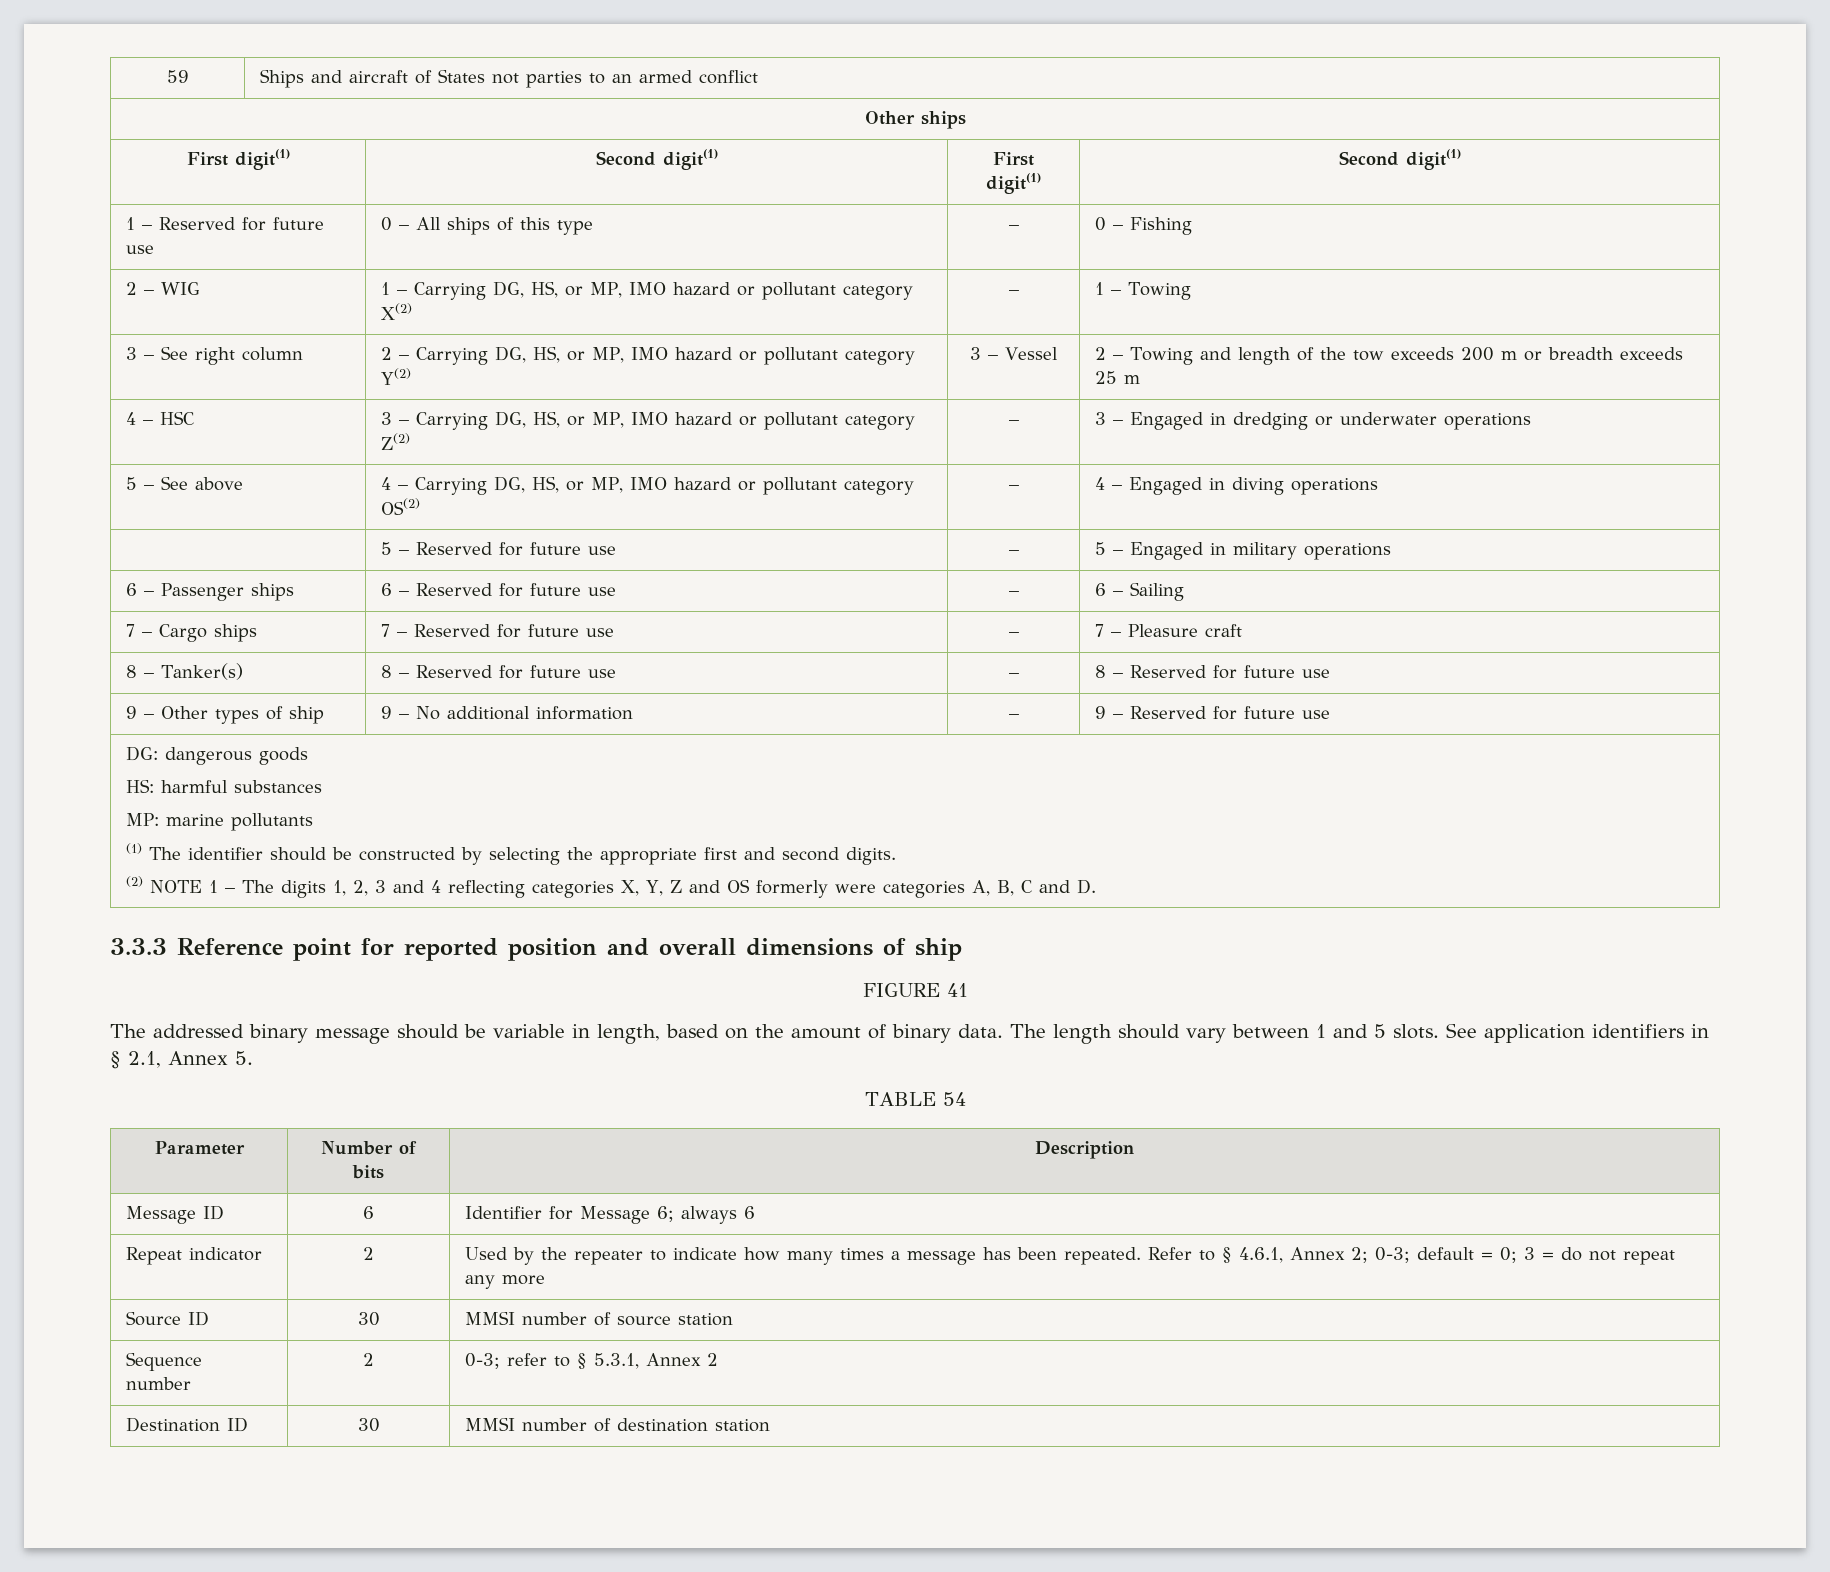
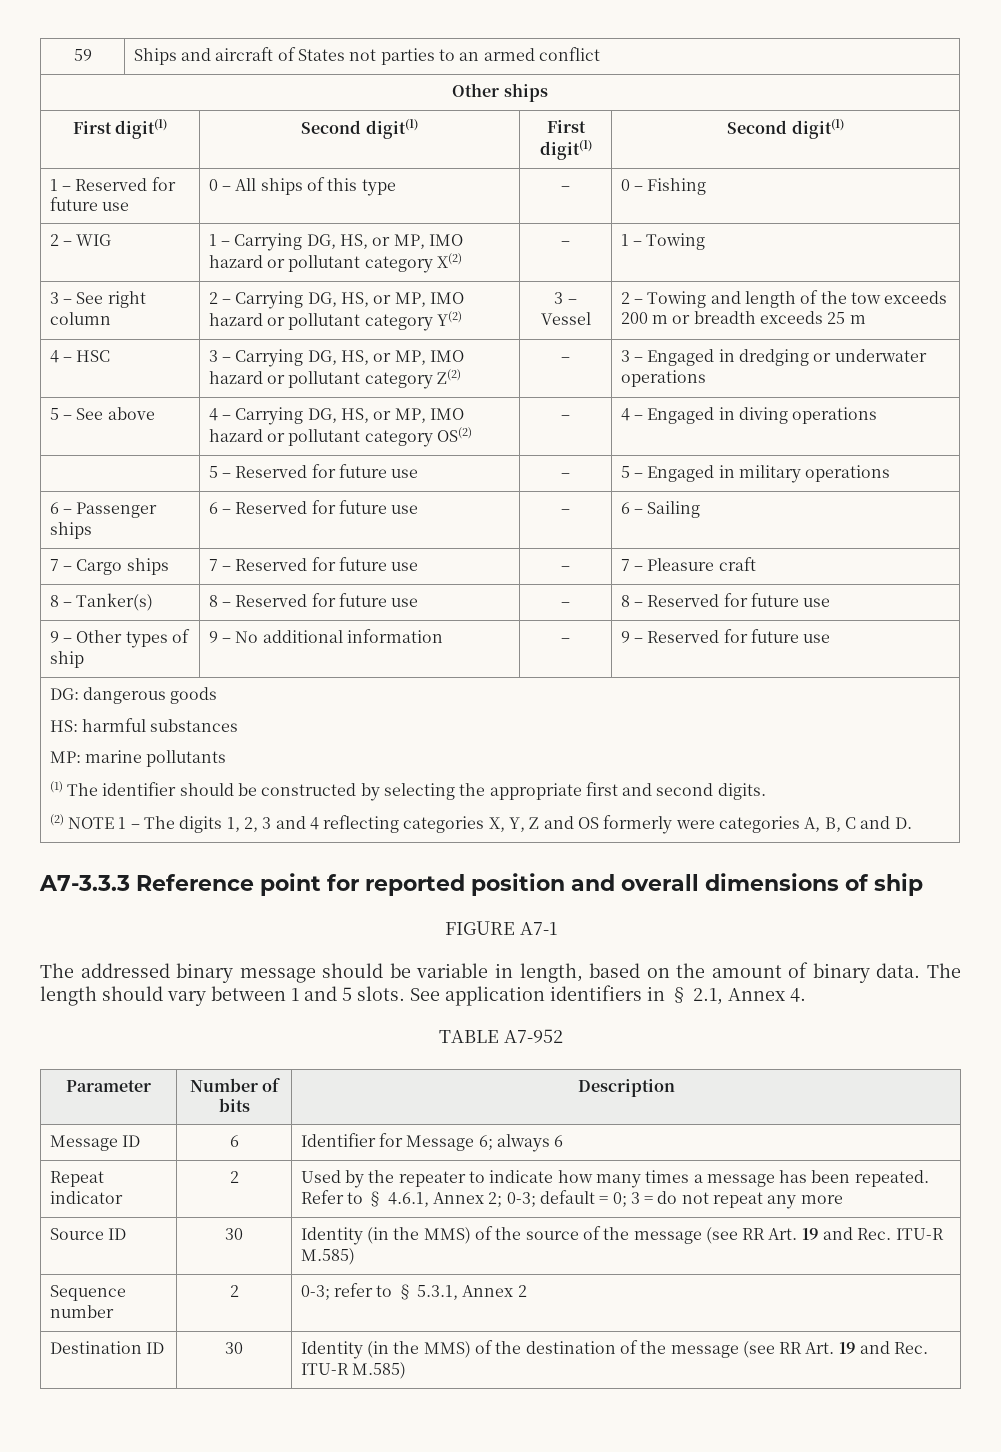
[110,938,167,955] 3.3.3 -> [39,875,130,891] A7-3.3.3
[946,983,968,997] 41 -> [519,922,557,935] A7-1
[235,1051,253,1065] 5. -> [790,988,806,1002] 4.
[942,1092,966,1106] 54 -> [503,1029,563,1043] A7-952
[464,1311,733,1326] MMSI number of source station -> [300,1226,944,1245] [300,1248,355,1265] Identity (in the MMS) of the source of the message (see RR Art. 19 and Rec. ITU-R M.585)
[464,1417,770,1432] MMSI number of destination station -> [300,1340,929,1359] [300,1362,406,1379] Identity (in the MMS) of the destination of the message (see RR Art. 19 and Rec. ITU-R M.585)

